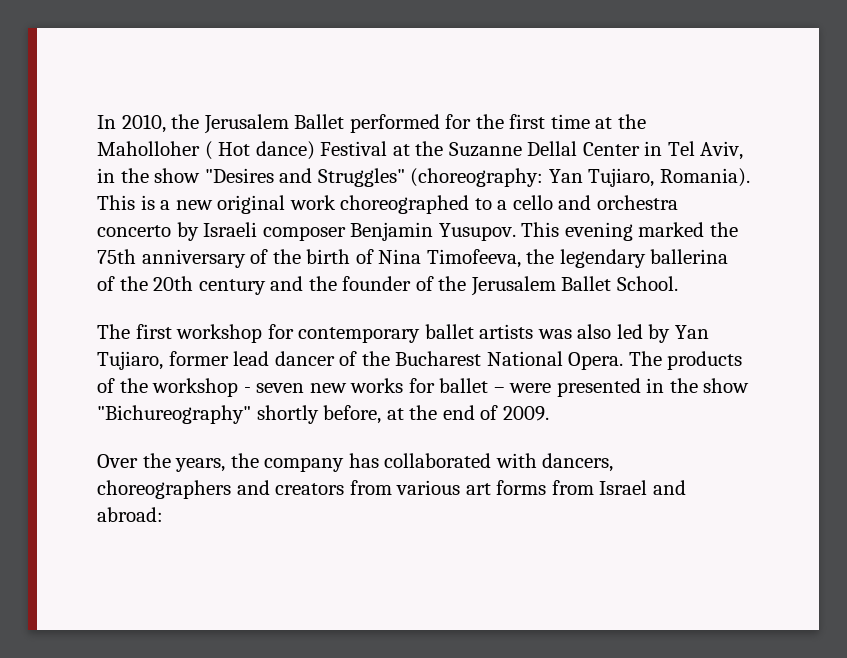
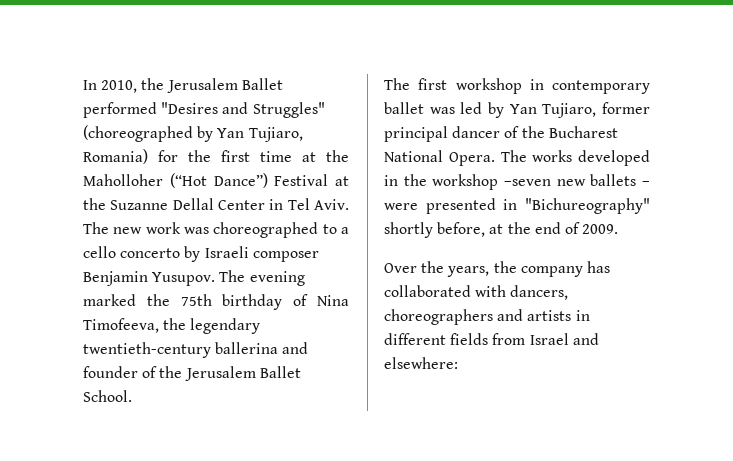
(440, 123) none -> [161,102,325,118] [83,125,303,142] [83,149,148,164] "Desires and Struggles" (choreographed by Yan Tujiaro, Romania)
[204,141,315,160] ( Hot dance) -> [169,173,268,188] (“Hot Dance”)
[700,141,744,160] [97,168,750,187] [97,195,336,214] Aviv, in the show "Desires and Struggles" (choreography: Yan Tujiaro, Romania). This is a new original work -> [314,199,349,210] [83,222,209,234] Aviv. The new work was
[558,195,678,210] and orchestra -> (116, 252) none
[521,222,560,237] This -> [219,270,246,282] The
[141,249,351,268] anniversary of the birth -> [222,294,283,310] birthday
[650,249,729,264] [97,276,337,295] ballerina of the 20th century and the -> [83,342,309,358] twentieth-century ballerina and
[267,324,294,339] for -> [529,79,544,90] in
[479,324,612,339] artists was also -> [429,107,455,114] was
[233,351,270,366] lead -> [384,126,448,142] principal
[667,351,743,370] [97,378,489,397] products of the workshop - seven new works for ballet -> [532,150,650,166] [384,174,637,190] works developed in the workshop –seven new ballets
[669,378,750,393] the show -> (518, 204) none
[275,480,547,495] creators from various art forms -> [527,310,590,321] [384,333,489,345] artists in different fields
[97,507,163,522] abroad: -> [384,357,458,369] elsewhere:

